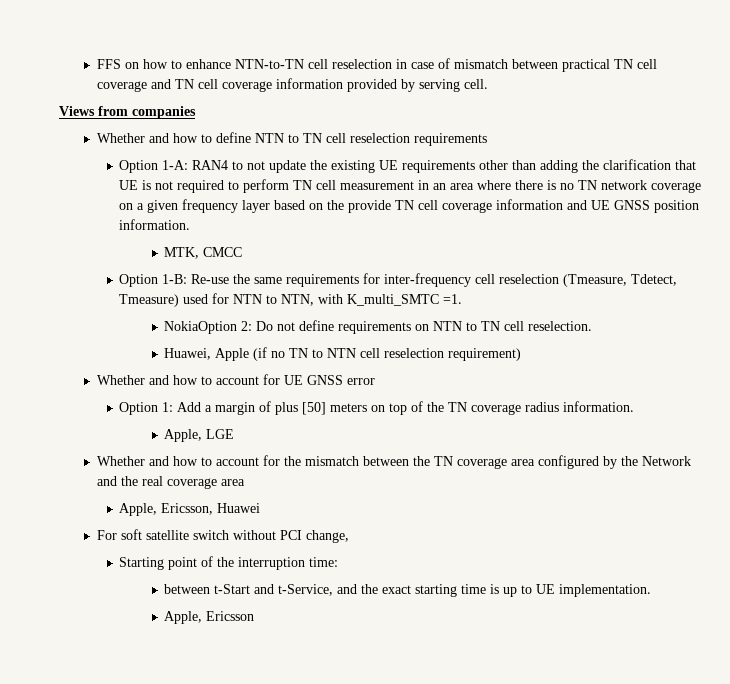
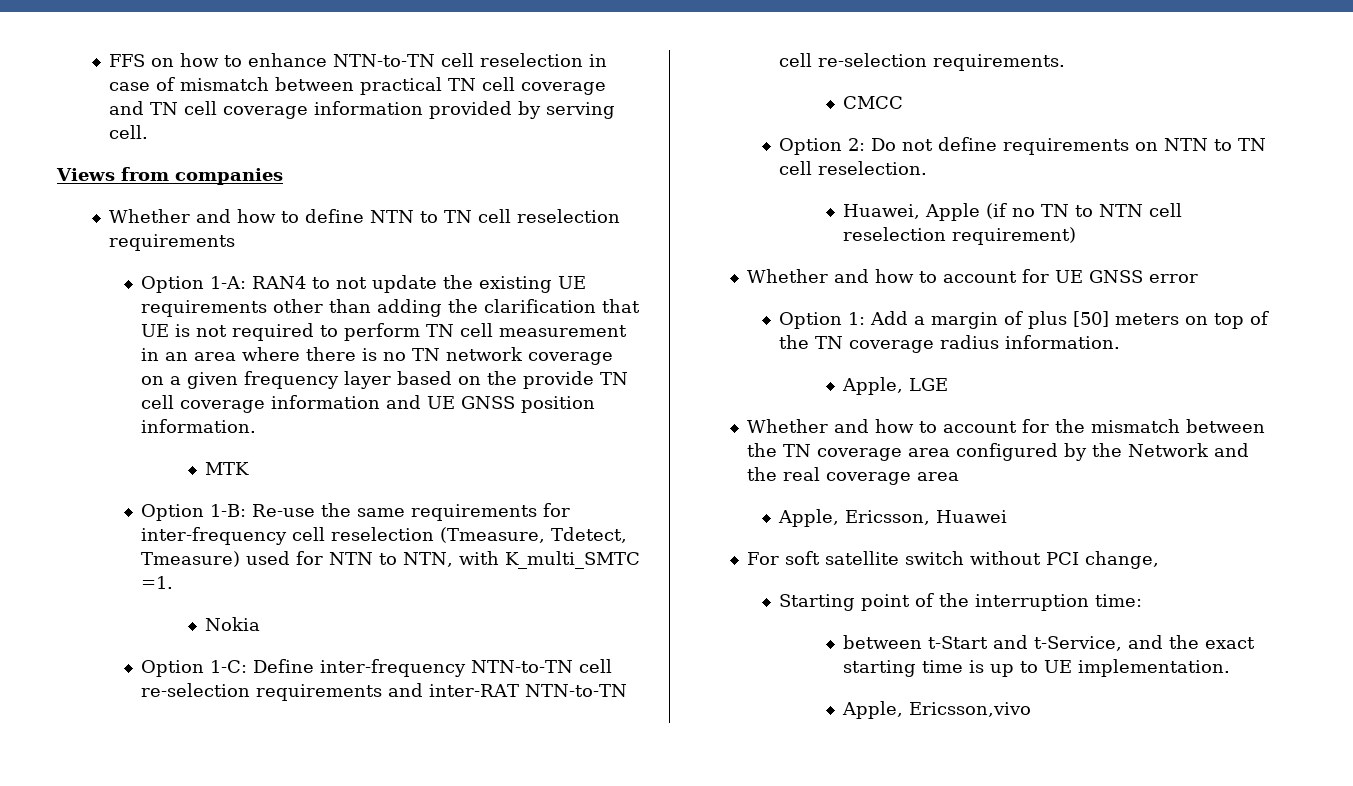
[164,247,243,259] MTK, CMCC -> [205,462,250,475] MTK
[164,321,238,334] NokiaOption -> [205,617,261,631] [141,659,613,677] [141,683,627,701] [779,53,1066,71] [843,96,904,109] [779,138,843,155] Nokia // Option 1-C: Define inter-frequency NTN-to-TN cell re-selection requirements and inter-RAT NTN-to-TN cell re-selection requirements. // CMCC // Option
[206,611,255,621] Ericsson -> [909,702,1032,717] Ericsson,vivo

